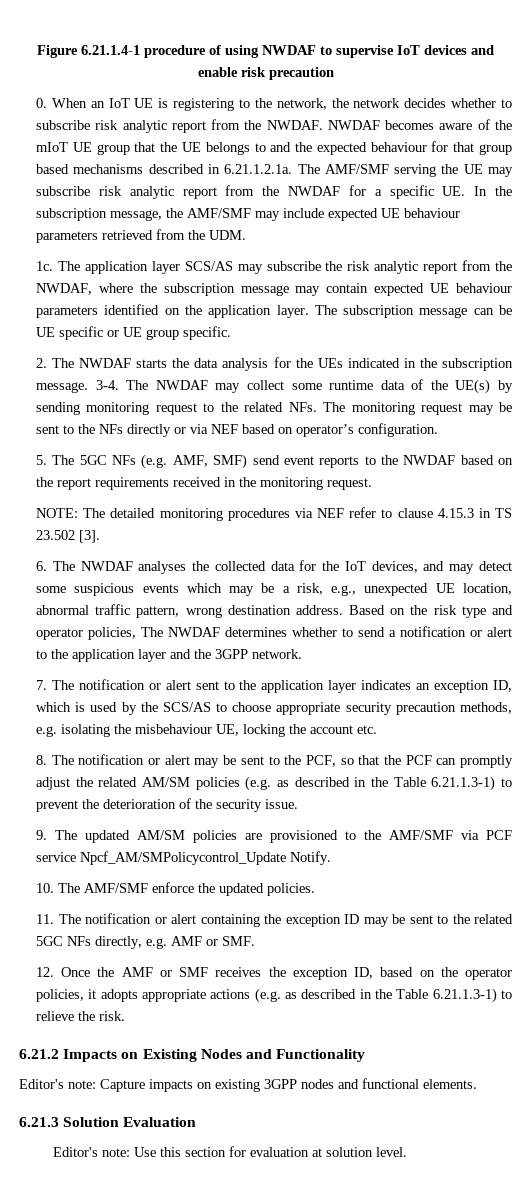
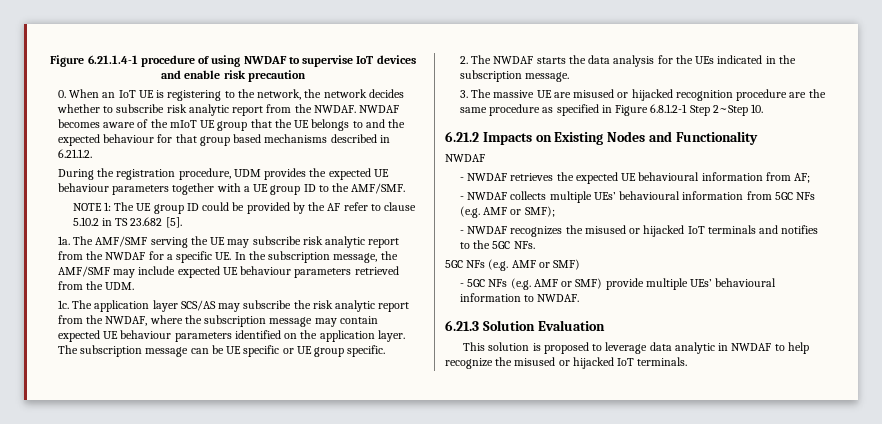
[224,164,293,174] 6.21.1.2.1a. -> [57,149,92,158] [57,168,389,180] [57,183,406,195] [72,202,417,214] [72,217,182,228] [57,236,70,245] 6.21.1.2. // During the registration procedure, UDM provides the expected UE behaviour parameters together with a UE group ID to the AMF/SMF. // NOTE 1: The UE group ID could be provided by the AF refer to clause 5.10.2 in TS 23.682 [5]. // 1a.
[95,379,513,394] [36,402,513,415] [36,423,439,437] [36,454,514,469] [36,477,373,490] [36,507,513,521] [36,530,101,543] [36,560,512,574] [36,583,513,596] [36,604,513,618] [36,626,512,640] [36,649,303,662] [36,679,512,693] [36,702,512,715] [36,724,378,737] [36,754,513,768] [36,776,513,791] [36,798,299,812] [36,830,512,843] [36,851,332,865] [36,882,316,896] [36,913,513,927] [36,936,256,949] [36,967,512,980] [36,988,512,1003] [36,1011,126,1021] 3-4. The NWDAF may collect some runtime data of the UE(s) by sending monitoring request to the related NFs. The monitoring request may be sent to the NFs directly or via NEF based on operator’s configuration. // 5. The 5GC NFs (e.g. AMF, SMF) send event reports to the NWDAF based on the report requirements received in the monitoring request. // NOTE: The detailed monitoring procedures via NEF refer to clause 4.15.3 in TS 23.502 [3]. // 6. The NWDAF analyses the collected data for the IoT devices, and may detect some suspicious events which may be a risk, e.g., unexpected UE location, abnormal traffic pattern, wrong destination address. Based on the risk type and operator policies, The NWDAF determines whether to send a notification or alert to the application layer and the 3GPP network. // 7. The notification or alert sent to the application layer indicates an exception ID, which is used by the SCS/AS to choose appropriate security precaution methods, e.g. isolating the misbehaviour UE, locking the account etc. // 8. The notification or alert may be sent to the PCF, so that the PCF can promptly adjust the related AM/SM policies (e.g. as described in the Table 6.21.1.3-1) to prevent the deterioration of the security issue. // 9. The updated AM/SM policies are provisioned to the AMF/SMF via PCF service Npcf_AM/SMPolicycontrol_Update Notify. // 10. The AMF/SMF enforce the updated policies. // 11. The notification or alert containing the exception ID may be sent to the related 5GC NFs directly, e.g. AMF or SMF. // 12. Once the AMF or SMF receives the exception ID, based on the operator policies, it adopts appropriate actions (e.g. as described in the Table 6.21.1.3-1) to relieve the risk. -> [459,89,826,101] [459,104,764,116] // 3. The massive UE are misused or hijacked recognition procedure are the same procedure as specified in Figure 6.8.1.2-1 Step 2~Step 10.
[19,1078,477,1092] [19,1117,197,1127] [53,1146,408,1157] Editor's note: Capture impacts on existing 3GPP nodes and functional elements. // 6.21.3 Solution Evaluation // Editor's note: Use this section for evaluation at solution level. -> [445,154,485,162] [459,172,811,184] [459,191,816,203] [459,206,555,218] [459,225,819,237] [459,240,535,249] [445,259,581,271] [459,278,777,290] [459,293,580,302] [445,320,605,331] [463,342,809,354] [445,357,688,369] NWDAF // - NWDAF retrieves the expected UE behavioural information from AF; // - NWDAF collects multiple UEs’ behavioural information from 5GC NFs (e.g. AMF or SMF); // - NWDAF recognizes the misused or hijacked IoT terminals and notifies to the 5GC NFs. // 5GC NFs (e.g. AMF or SMF) // - 5GC NFs (e.g. AMF or SMF) provide multiple UEs’ behavioural information to NWDAF. // 6.21.3 Solution Evaluation // This solution is proposed to leverage data analytic in NWDAF to help recognize the misused or hijacked IoT terminals.

